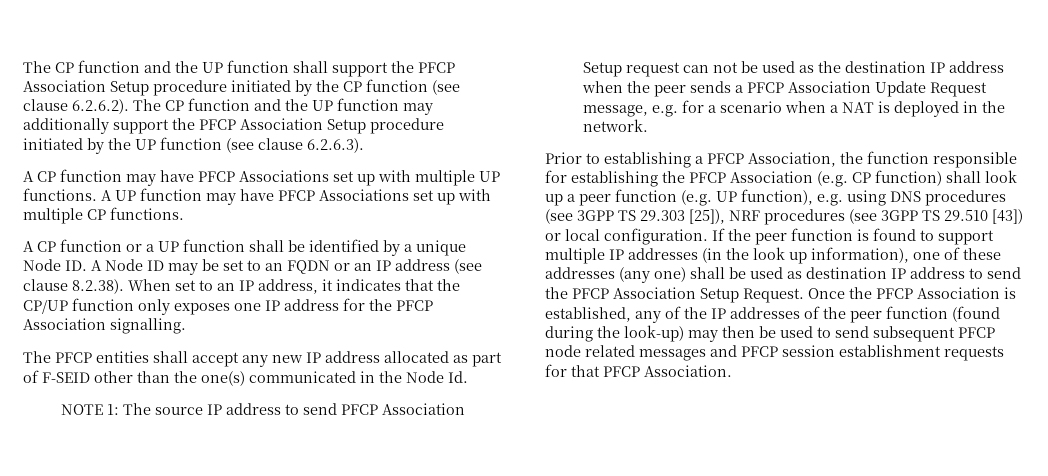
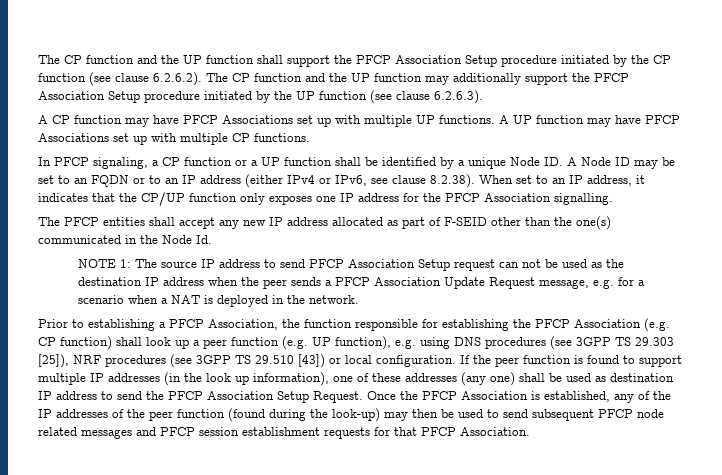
[23,241,34,252] A -> [38,157,159,169] In PFCP signaling, a
(350, 267) none -> [149,175,161,184] to
[454,259,482,274] (see -> [245,174,388,188] (either IPv4 or IPv6, see

